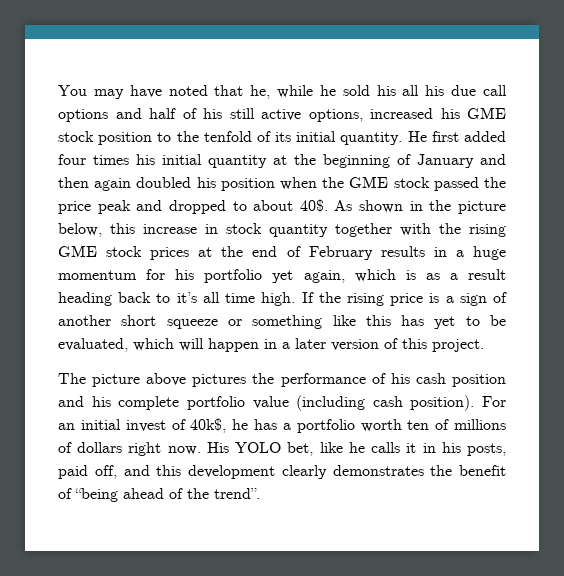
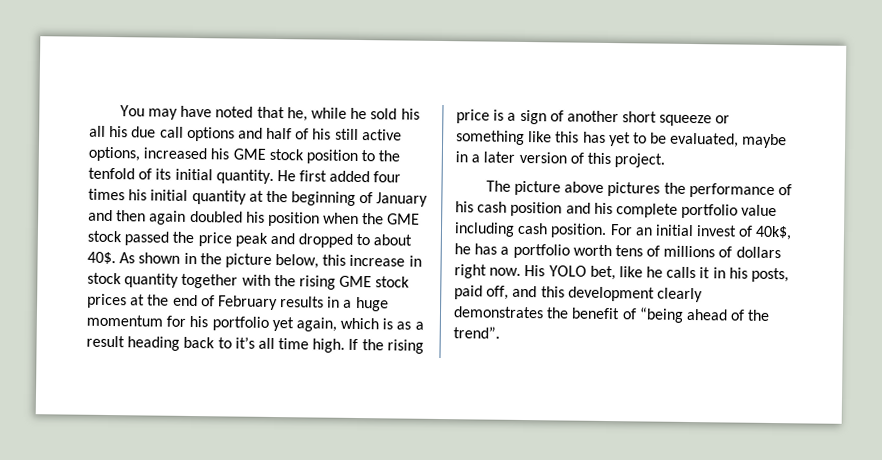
[133,338,259,352] which will happen -> [742,133,788,149] maybe
[296,395,475,411] (including cash position). -> [454,222,608,238] including cash position.
[407,420,430,430] ten -> [614,245,643,257] tens

